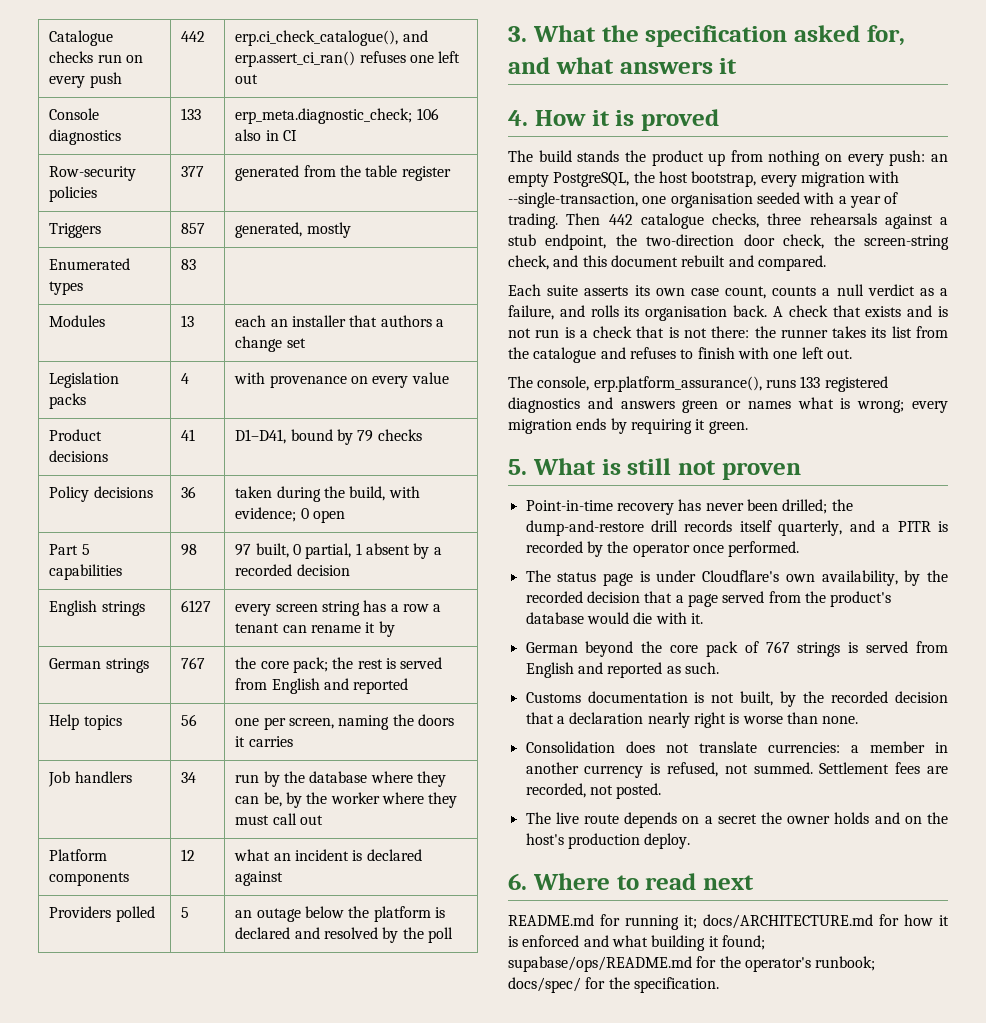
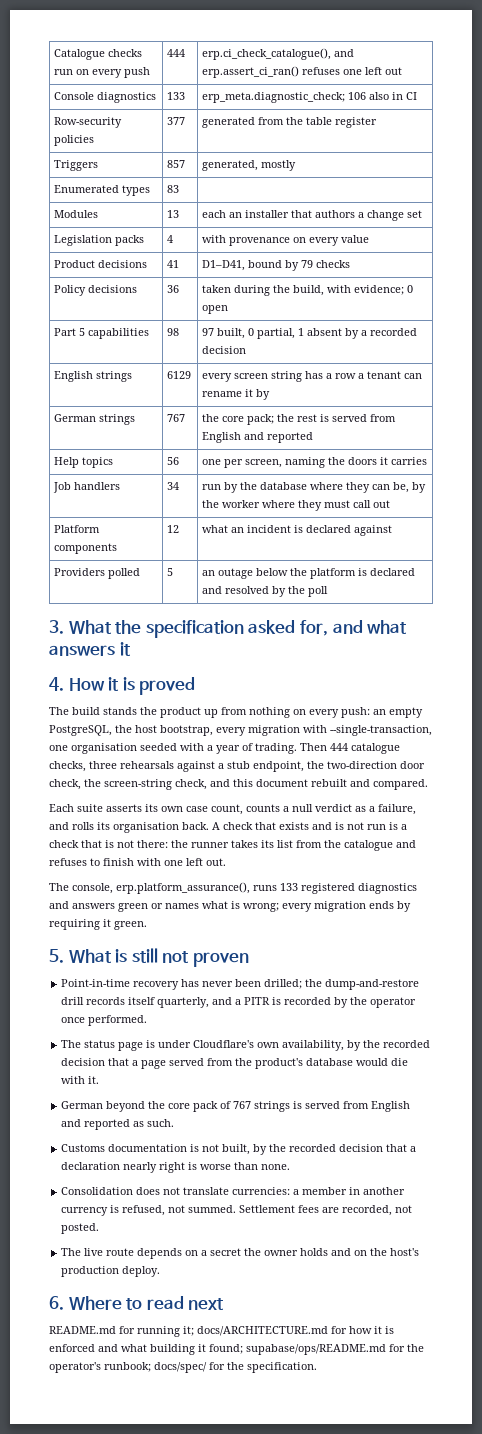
[181,31,206,42] 442 -> [167,49,186,57] 444
[181,600,212,612] 6127 -> [167,371,192,379] 6129
[608,214,633,225] 442 -> [330,743,348,751] 444

